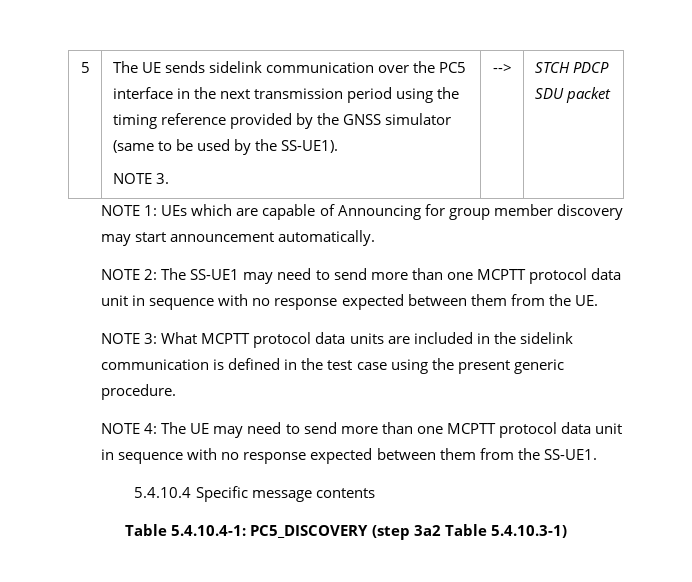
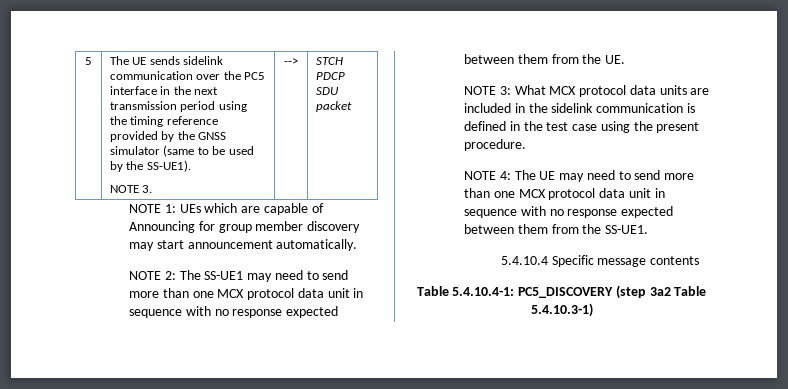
[476,269,526,280] MCPTT -> [217,289,245,298] MCX
[201,333,251,344] MCPTT -> [549,86,577,95] MCX
[513,359,564,374] generic -> (700, 127) none
[446,423,496,434] MCPTT -> [518,189,546,198] MCX

